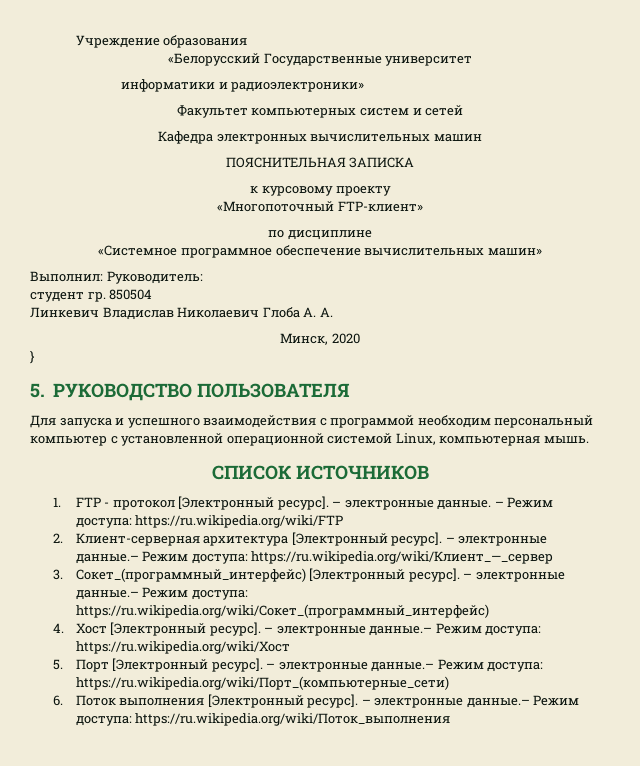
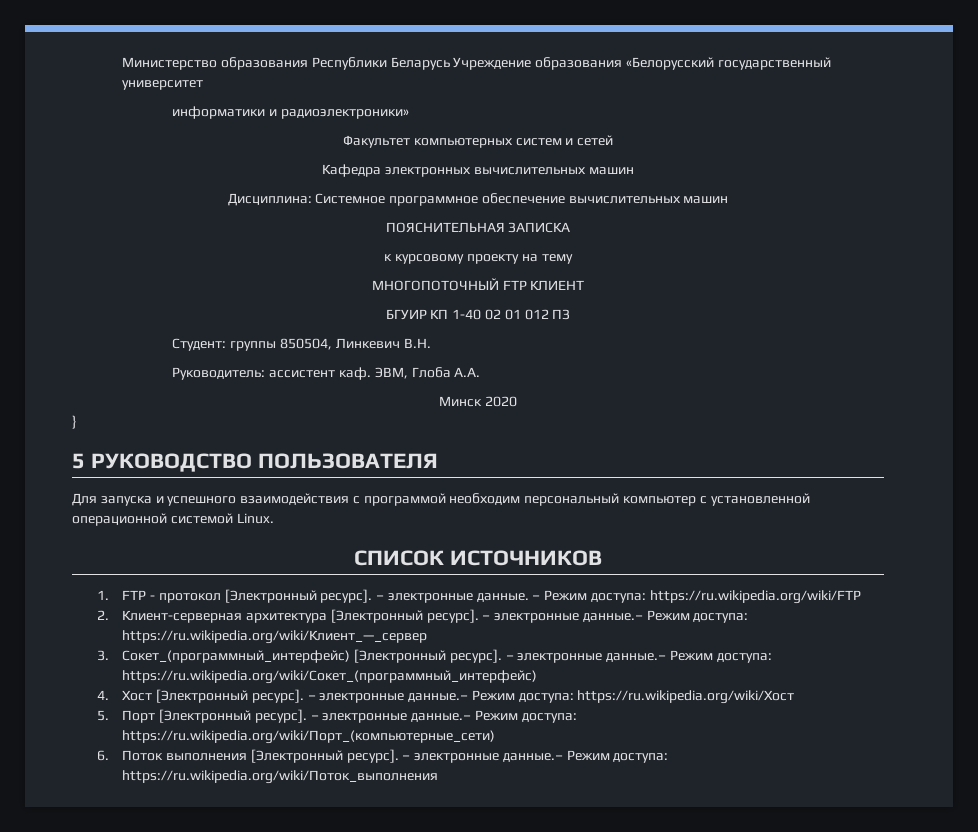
(75, 41) none -> [122,57,450,70] Министерство образования Республики Беларусь
[167,53,382,66] // «Белорусский Государственные -> [625,57,831,70] «Белорусский государственный
(482, 138) none -> [227,193,729,206] // Дисциплина: Системное программное обеспечение вычислительных машин
[217,201,423,212] [268,230,372,240] [98,245,542,258] [30,271,203,284] [30,289,153,302] [30,307,333,320] [280,333,329,345] // «Многопоточный FTP-клиент» // по дисциплине // «Системное программное обеспечение вычислительных машин» // Выполнил: Руководитель: // студент гр. 850504 // Линкевич Владислав Николаевич Глоба А. А. // Минск, -> [521,254,573,264] [371,278,585,291] [385,309,571,320] [172,338,431,351] [172,367,481,380] [439,396,483,407] на тему // МНОГОПОТОЧНЫЙ FTP КЛИЕНТ // БГУИР КП 1-40 02 01 012 ПЗ // Студент: группы 850504, Линкевич В.Н. // Руководитель: ассистент каф. ЭВМ, Глоба А.А. // Минск
[30,383,45,398] 5. -> [72,453,85,469] 5
[395,433,589,446] Linux, компьютерная мышь. -> [236,513,274,524] Linux.

